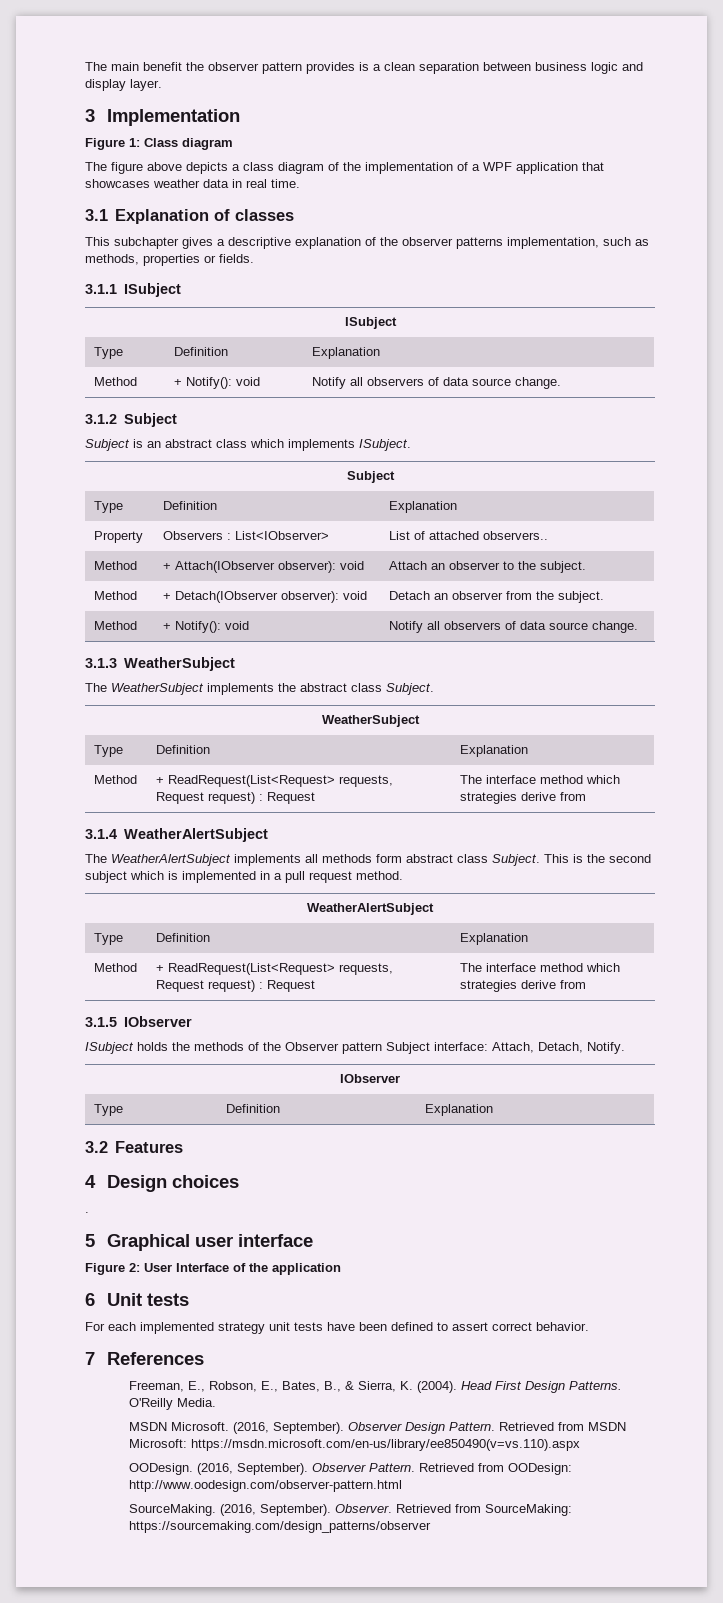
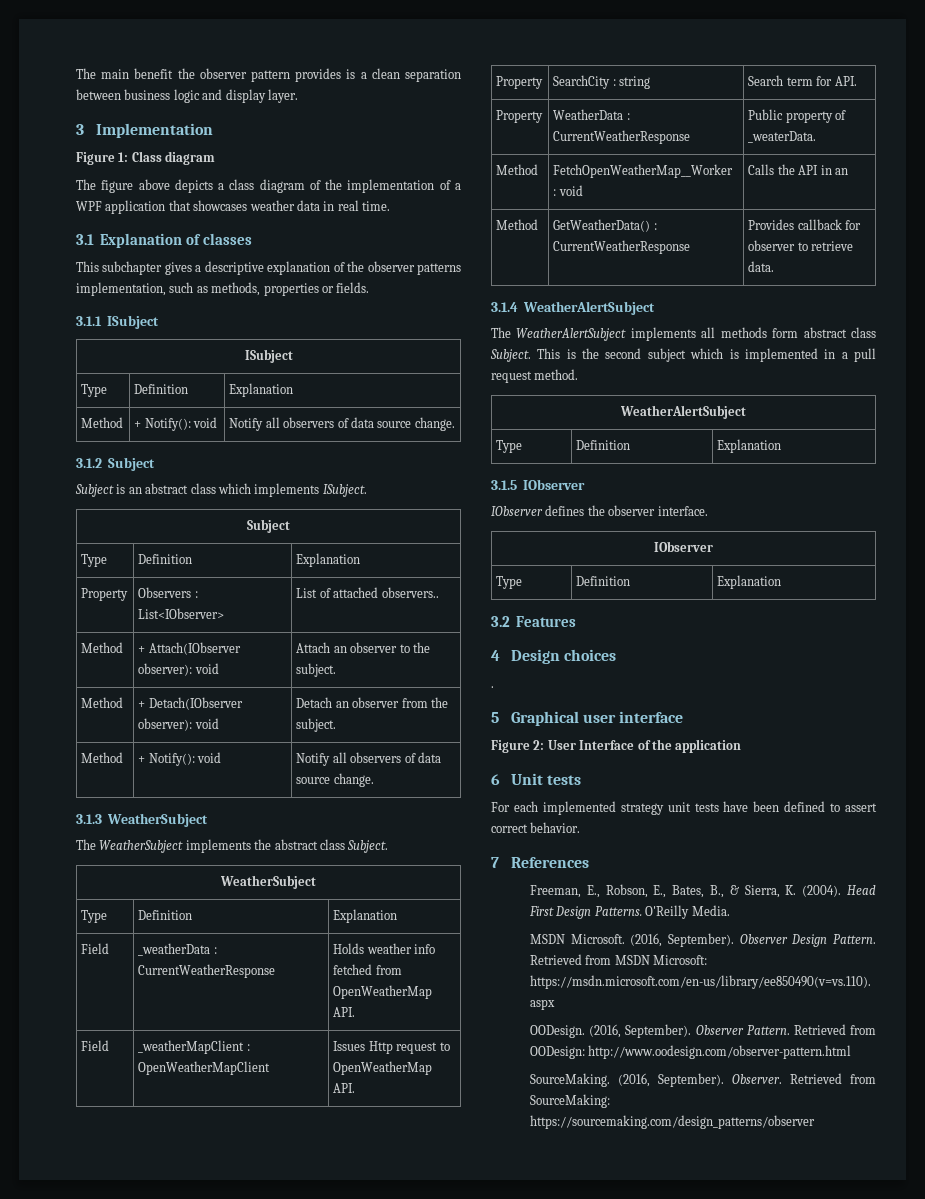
[94,775,138,784] [156,775,394,787] [156,792,316,804] [460,775,621,784] [460,792,587,804] Method | + ReadRequest(List<Request> requests, Request request) : Request | The interface method which strategies derive from -> [81,943,110,954] [138,943,217,956] [138,964,276,978] [333,943,436,954] [333,964,402,975] [333,985,433,999] [333,1007,356,1017] [81,1040,110,1051] [138,1040,250,1054] [138,1061,271,1075] [333,1041,450,1054] [333,1061,433,1075] [333,1083,356,1093] [496,76,544,89] [553,75,651,89] [748,75,857,86] [496,110,544,123] [553,109,630,120] [553,130,691,144] [748,109,847,123] [748,131,817,143] [496,164,539,175] [553,164,734,178] [553,185,583,196] [748,164,848,175] [496,219,539,230] [553,219,657,232] [553,240,691,254] [748,219,862,230] [748,240,854,251] [748,261,775,272] Field | _weatherData : CurrentWeatherResponse | Holds weather info fetched from OpenWeatherMap API. // Field | _weatherMapClient : OpenWeatherMapClient | Issues Http request to OpenWeatherMap API. // Property | SearchCity : string | Search term for API. // Property | WeatherData : CurrentWeatherResponse | Public property of _weaterData. // Method | FetchOpenWeatherMap__Worker : void | Calls the API in an // Method | GetWeatherData() : CurrentWeatherResponse | Provides callback for observer to retrieve data.
[94,963,138,972] [156,963,394,975] [156,980,316,992] [460,963,621,972] [460,980,587,992] [85,1016,192,1027] [85,1042,625,1054] // Method | + ReadRequest(List<Request> requests, Request request) : Request | The interface method which strategies derive from // 3.1.5 IObserver // ISubject holds the methods of the Observer pattern Subject interface: Attach, Detach, Notify. -> [491,479,586,490] [491,505,708,516] // 3.1.5 IObserver // IObserver defines the observer interface.

